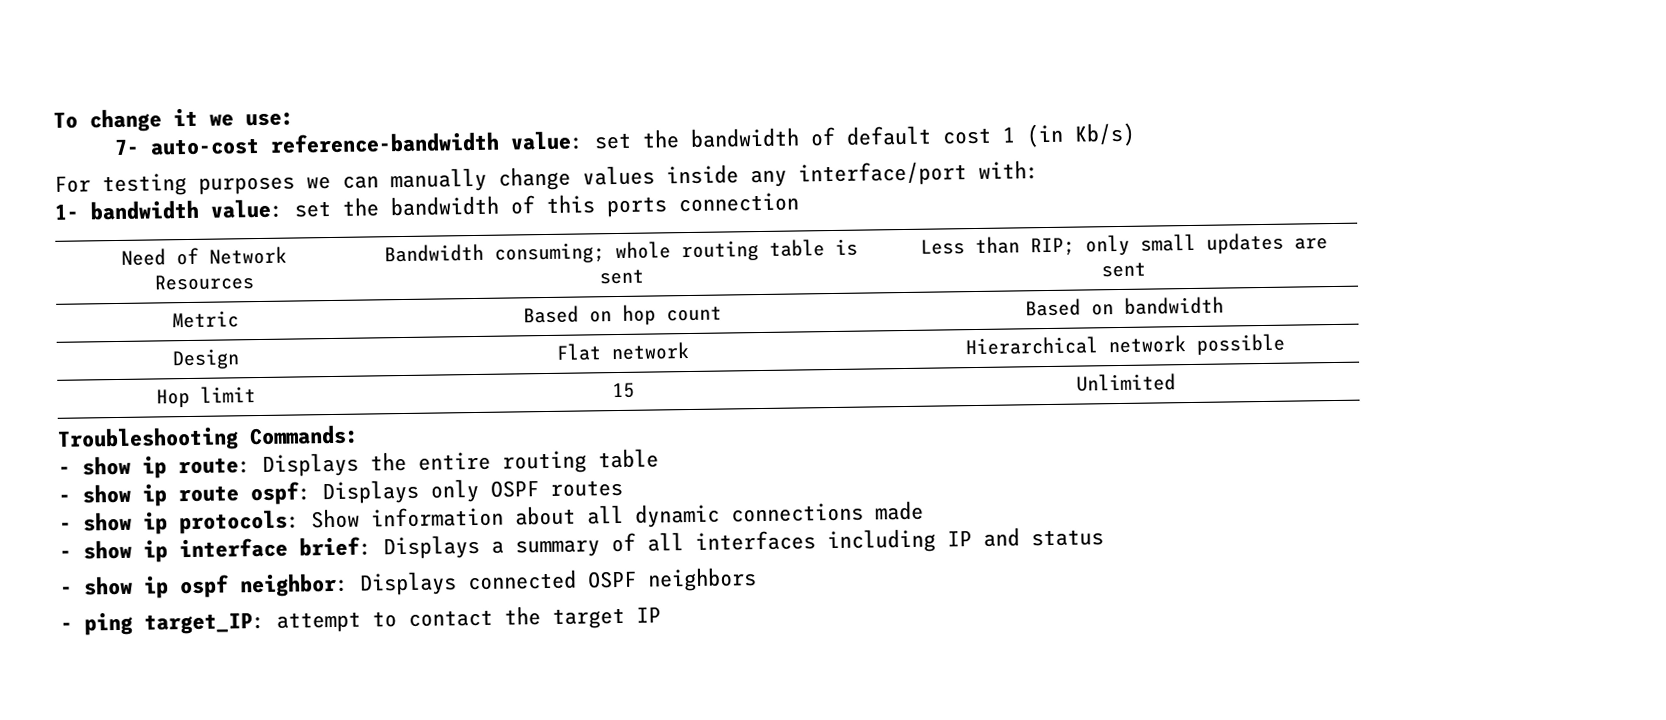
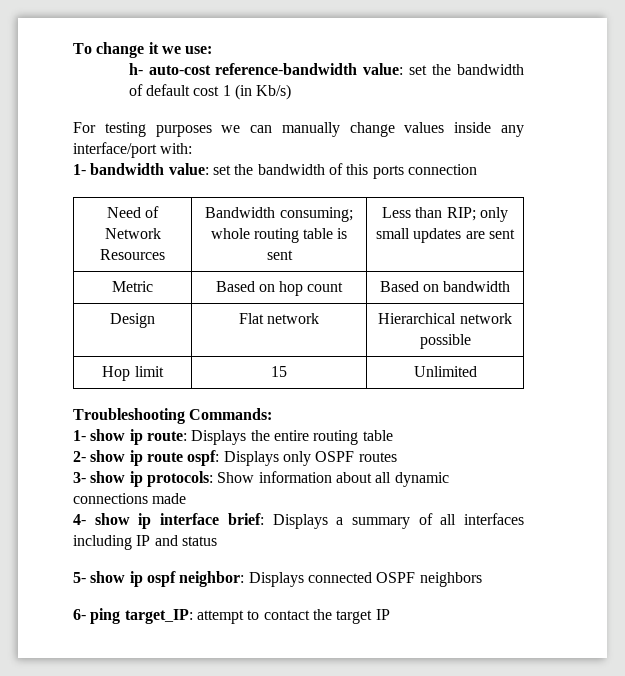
[114,138,141,156] 7- -> [128,63,143,75] h-
[58,466,71,475] - -> [73,430,86,441] 1-
[58,494,71,503] - -> [73,451,86,462] 2-
[59,522,72,531] - -> [73,472,86,483] 3-
[59,550,72,559] - -> [73,514,86,525] 4-
[60,586,73,595] - -> [73,572,86,583] 5-
[60,622,73,631] - -> [73,609,86,620] 6-

